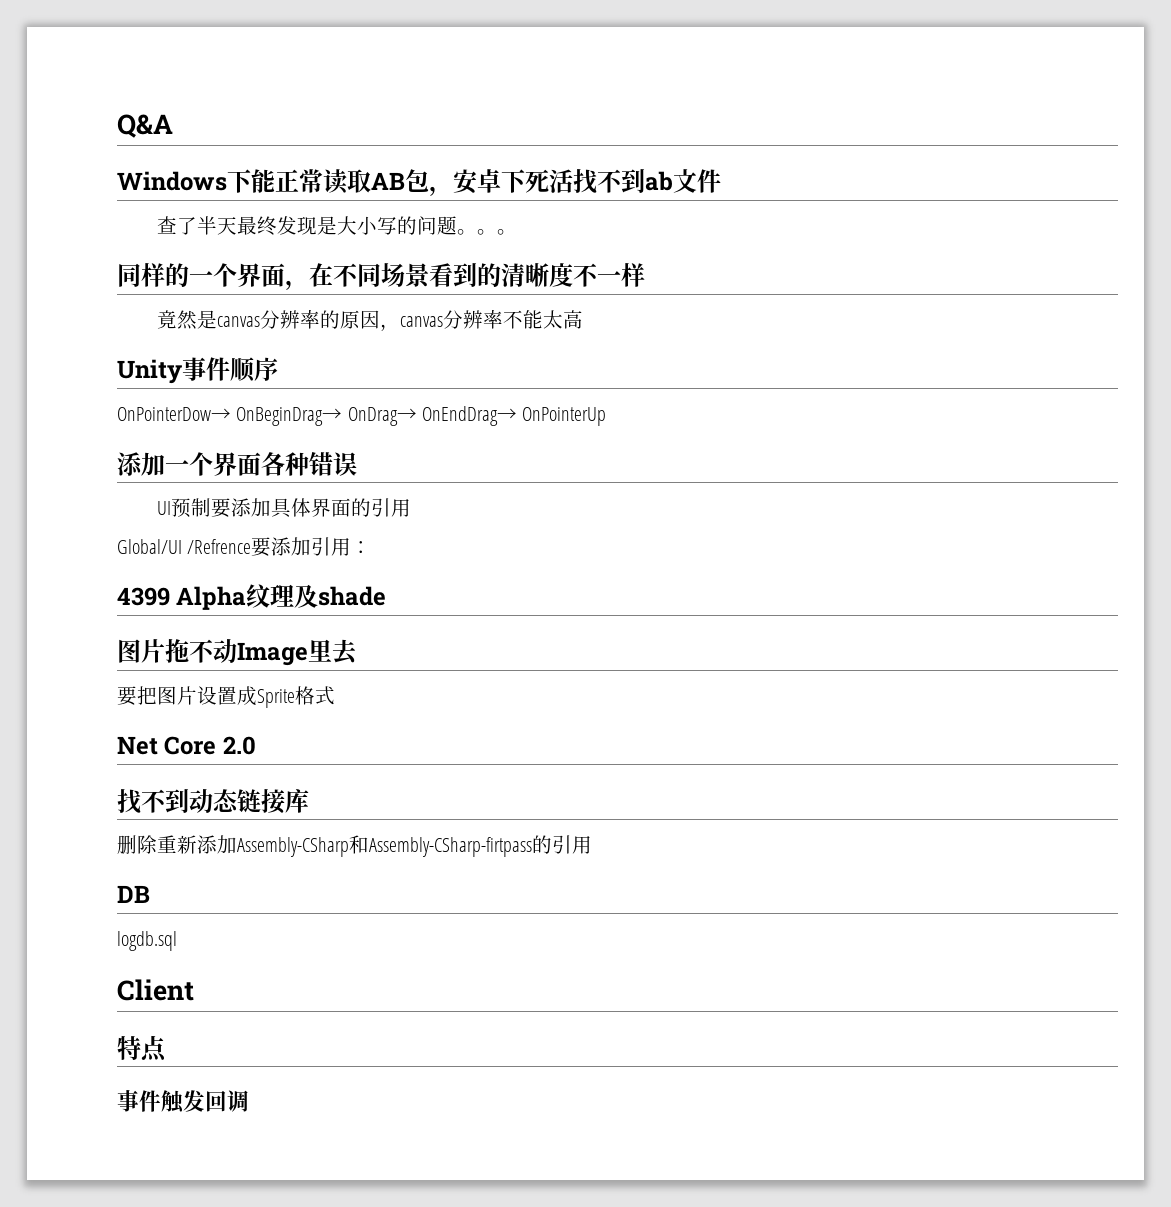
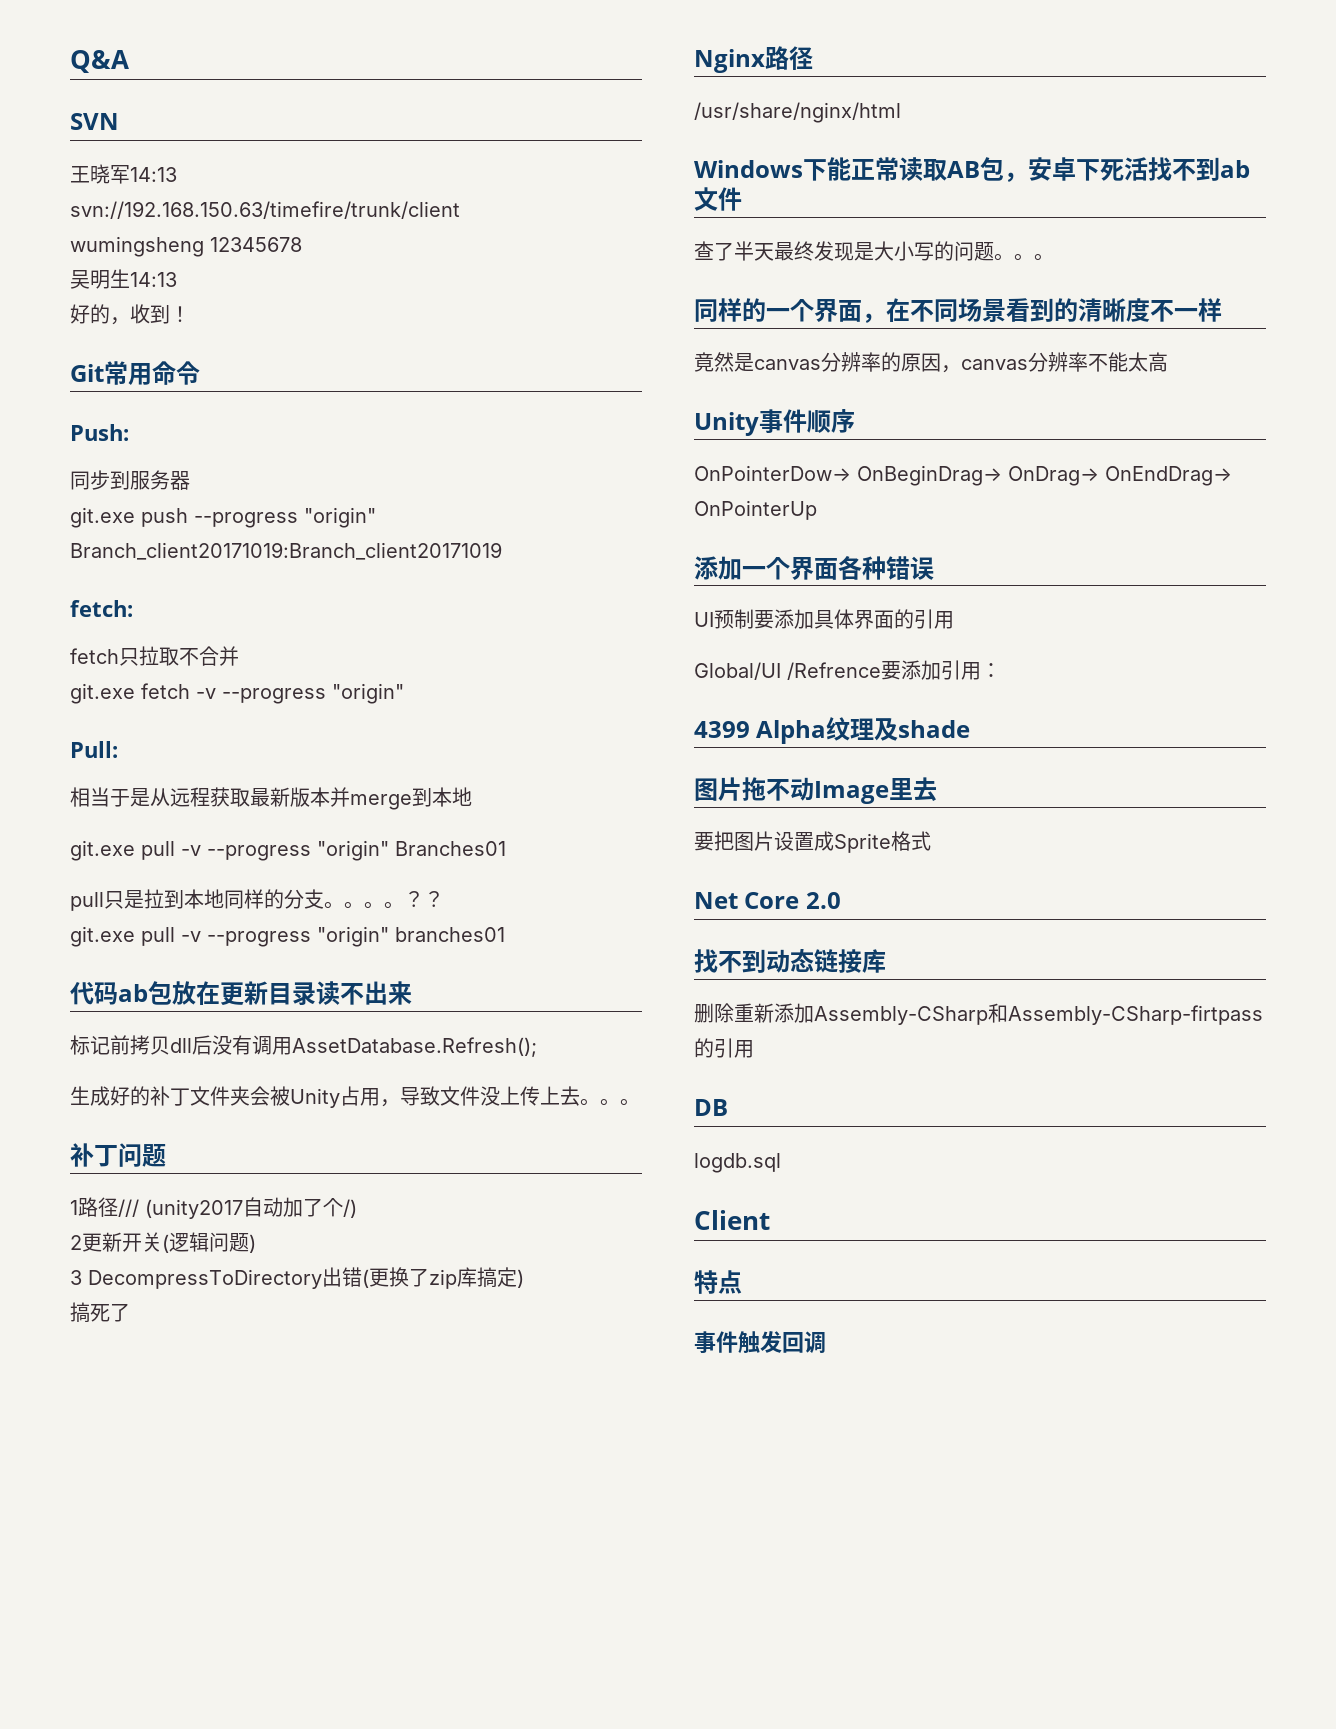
(173, 126) none -> [70,113,119,130] [70,164,177,184] [70,201,460,219] [70,236,302,257] [70,269,177,289] [70,304,190,325] [70,361,200,385] [70,424,129,441] [70,470,190,490] [70,507,376,528] [70,542,502,560] [70,600,133,617] [70,646,239,666] [70,683,404,704] [70,741,118,758] [70,787,472,810] [70,840,506,861] [70,889,444,911] [70,926,505,947] [70,981,412,1006] [70,1035,537,1057] [70,1086,640,1108] [70,1143,166,1167] [70,1197,357,1219] [70,1232,256,1253] [70,1267,524,1289] [70,1302,130,1322] [694,46,813,73] [694,102,901,123] // SVN // 王晓军14:13 // svn://192.168.150.63/timefire/trunk/client // wumingsheng 12345678 // 吴明生14:13 // 好的，收到！ // Git常用命令 // Push: // 同步到服务器 // git.exe push --progress "origin" Branch_client20171019:Branch_client20171019 // fetch: // fetch只拉取不合并 // git.exe fetch -v --progress "origin" // Pull: // 相当于是从远程获取最新版本并merge到本地 // git.exe pull -v --progress "origin" Branches01 // pull只是拉到本地同样的分支。。。。？？ // git.exe pull -v --progress "origin" branches01 // 代码ab包放在更新目录读不出来 // 标记前拷贝dll后没有调用AssetDatabase.Refresh(); // 生成好的补丁文件夹会被Unity占用，导致文件没上传上去。。。 // 补丁问题 // 1路径/// (unity2017自动加了个/) // 2更新开关(逻辑问题) // 3 DecompressToDirectory出错(更换了zip库搞定) // 搞死了 // Nginx路径 // /usr/share/nginx/html

